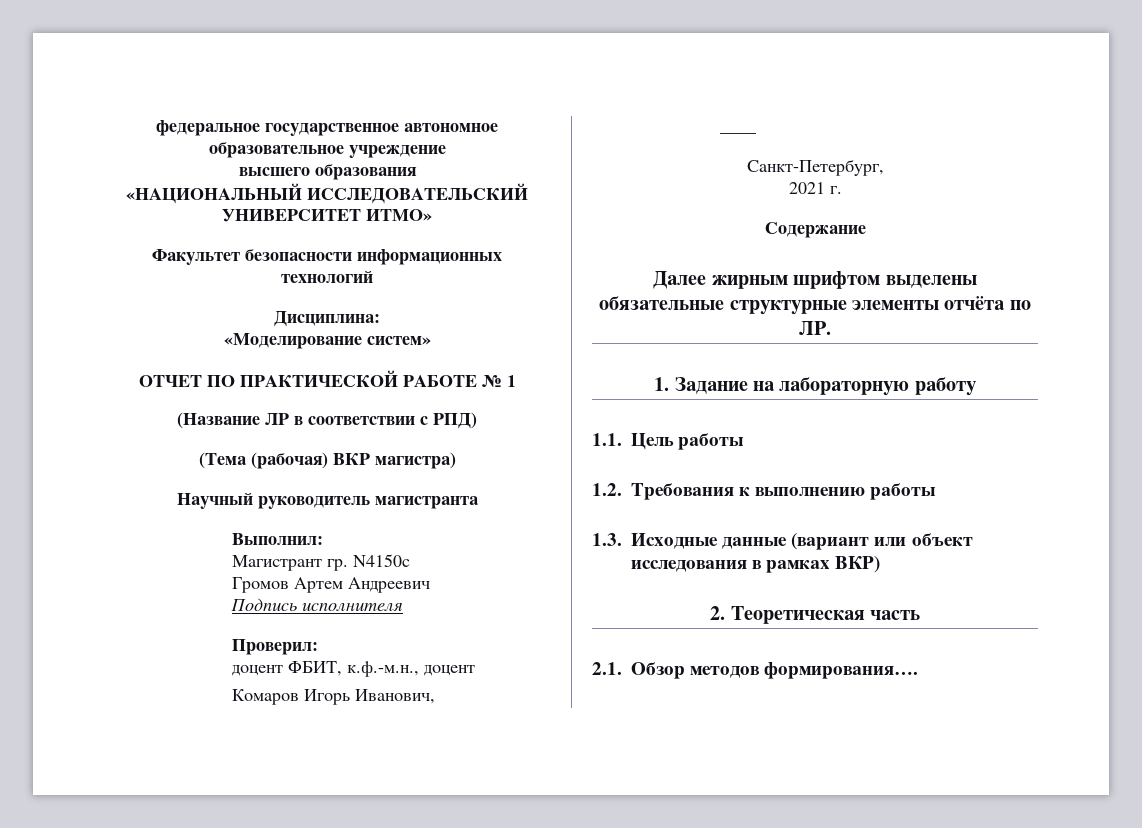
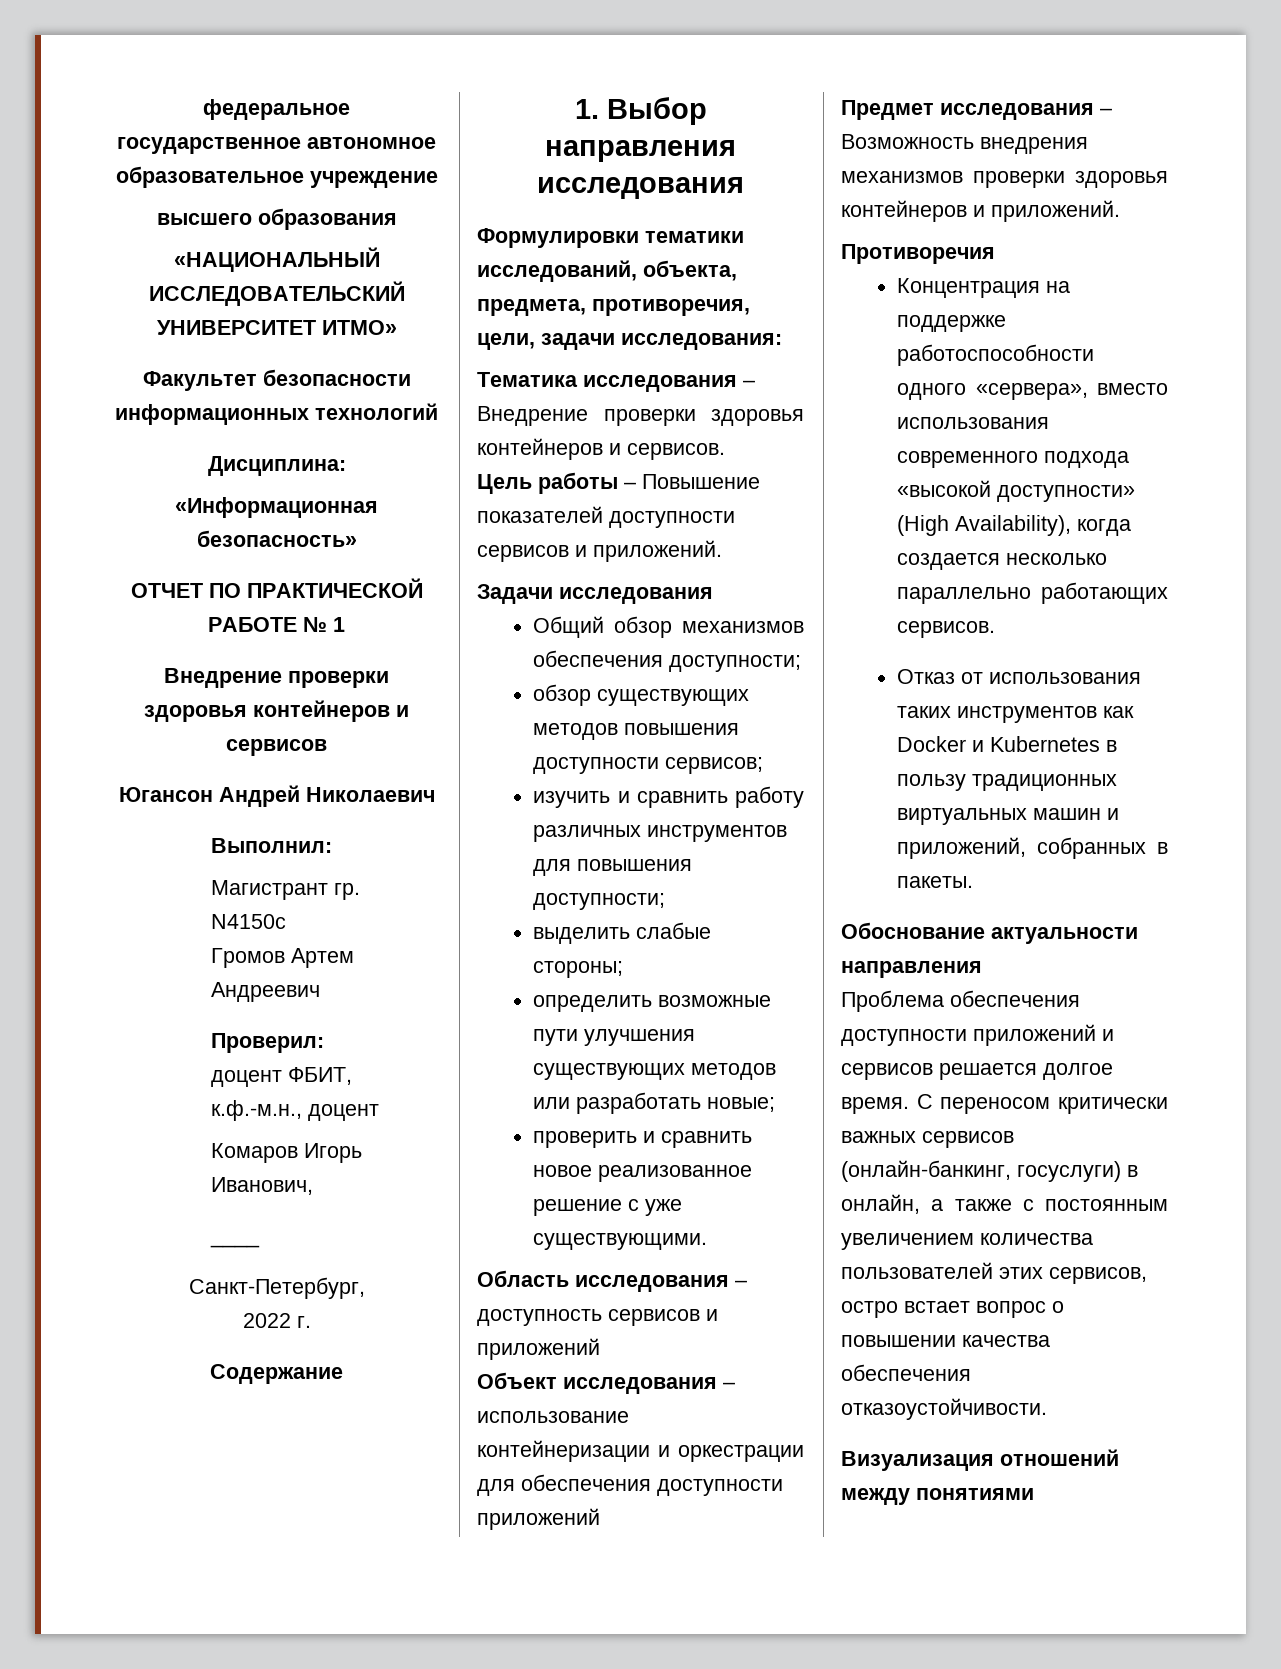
[223,333,431,349] «Моделирование систем» -> [175,497,378,518] [196,530,357,547] «Информационная безопасность»
[177,412,477,429] [198,452,456,469] [176,493,479,509] (Название ЛР в соответствии с РПД) // (Тема (рабочая) ВКР магистра) // Научный руководитель магистранта -> [164,668,389,688] [144,700,409,722] [226,739,327,756] [118,785,435,807] Внедрение проверки здоровья контейнеров и сервисов // Югансон Андрей Николаевич
[231,598,404,611] // Подпись исполнителя -> (321, 992) none
[788,182,825,194] 2021 -> [242,1313,291,1328] 2022
[653,271,977,289] [599,296,1031,315] [799,321,831,335] [654,377,977,396] [592,433,745,450] [592,483,937,500] [592,533,973,550] [631,556,881,573] [710,606,920,624] [592,662,919,679] Далее жирным шрифтом выделены обязательные структурные элементы отчёта по ЛР. // 1. Задание на лабораторную работу // 1.1. Цель работы // 1.2. Требования к выполнению работы // 1.3. Исходные данные (вариант или объект исследования в рамках ВКР) // 2. Теоретическая часть // 2.1. Обзор методов формирования…. -> [574,97,707,125] [545,140,736,162] [537,177,744,199] [477,228,744,248] [477,260,737,282] [477,299,750,316] [477,333,782,350] [477,372,755,392] [477,406,804,426] [477,438,725,460] [477,472,760,494] [477,506,735,528] [477,540,722,562] [477,584,713,604] [533,616,804,638] [533,650,802,672] [533,684,750,706] [533,723,740,740] [533,757,764,774] [533,786,804,808] [533,825,788,842] [533,859,693,876] [533,893,666,910] [533,922,712,944] [533,961,624,978] [533,995,772,1012] [533,1029,696,1046] [533,1063,777,1080] [533,1092,776,1114] [533,1131,753,1148] [533,1165,753,1182] [533,1199,683,1216] [533,1233,708,1250] [477,1270,747,1292] [477,1309,718,1326] [477,1338,600,1360] [477,1372,735,1394] [477,1411,629,1423] [477,1440,804,1462] [477,1474,783,1496] [477,1508,600,1530] [841,100,1112,120] [841,134,1088,154] [841,171,1168,188] [841,200,1120,222] [841,244,995,264] [897,278,1071,298] [897,315,1007,332] [897,344,1095,366] [897,383,1168,400] [897,417,1050,429] [897,451,1130,468] [897,480,1136,502] [897,515,1132,536] [897,553,1108,570] [897,582,1168,604] [897,621,996,638] [897,669,1142,684] [897,706,1135,723] [897,736,1118,752] [897,774,1118,791] [897,808,1120,825] [897,837,1168,859] [897,876,974,888] [841,922,1138,944] [841,961,982,978] [841,990,1080,1012] [841,1024,1114,1046] [841,1063,1113,1080] [841,1094,1168,1114] [841,1131,1014,1148] [841,1160,1138,1182] [841,1194,1168,1214] [841,1233,1093,1250] [841,1262,1147,1284] [841,1301,1064,1318] [841,1335,1050,1347] [841,1364,971,1381] [841,1398,1047,1420] [841,1449,1119,1471] [841,1488,1034,1505] 1. Выбор направления исследования // Формулировки тематики исследований, объекта, предмета, противоречия, цели, задачи исследования: // Тематика исследования – Внедрение проверки здоровья контейнеров и сервисов. // Цель работы – Повышение показателей доступности сервисов и приложений. // Задачи исследования // Общий обзор механизмов обеспечения доступности; // обзор существующих методов повышения доступности сервисов; // изучить и сравнить работу различных инструментов для повышения доступности; // выделить слабые стороны; // определить возможные пути улучшения существующих методов или разработать новые; // проверить и сравнить новое реализованное решение с уже существующими. // Область исследования – доступность сервисов и приложений // Объект исследования – использование контейнеризации и оркестрации для обеспечения доступности приложений // Предмет исследования – Возможность внедрения механизмов проверки здоровья контейнеров и приложений. // Противоречия // Концентрация на поддержке работоспособности одного «сервера», вместо использования современного подхода «высокой доступности» (High Availability), когда создается несколько параллельно работающих сервисов. // Отказ от использования таких инструментов как Docker и Kubernetes в пользу традиционных виртуальных машин и приложений, собранных в пакеты. // Обоснование актуальности направления // Проблема обеспечения доступности приложений и сервисов решается долгое время. С переносом критически важных сервисов (онлайн-банкинг, госуслуги) в онлайн, а также с постоянным увеличением количества пользователей этих сервисов, остро встает вопрос о повышении качества обеспечения отказоустойчивости. // Визуализация отношений между понятиями

